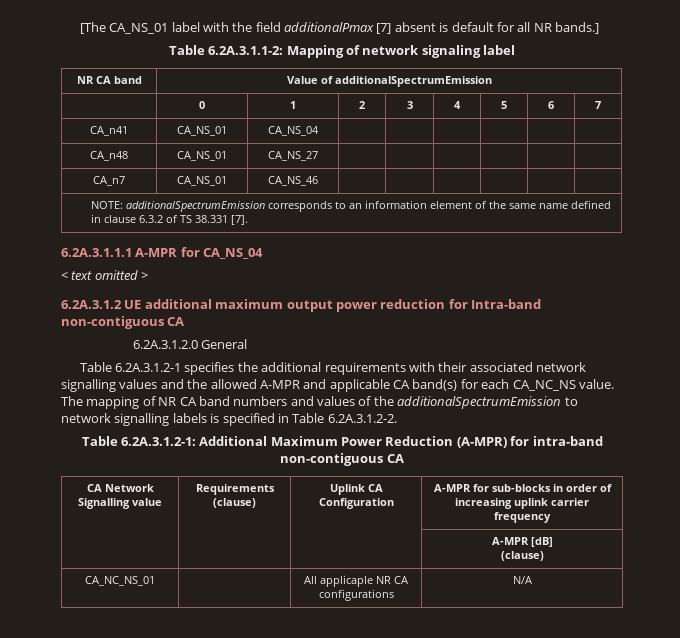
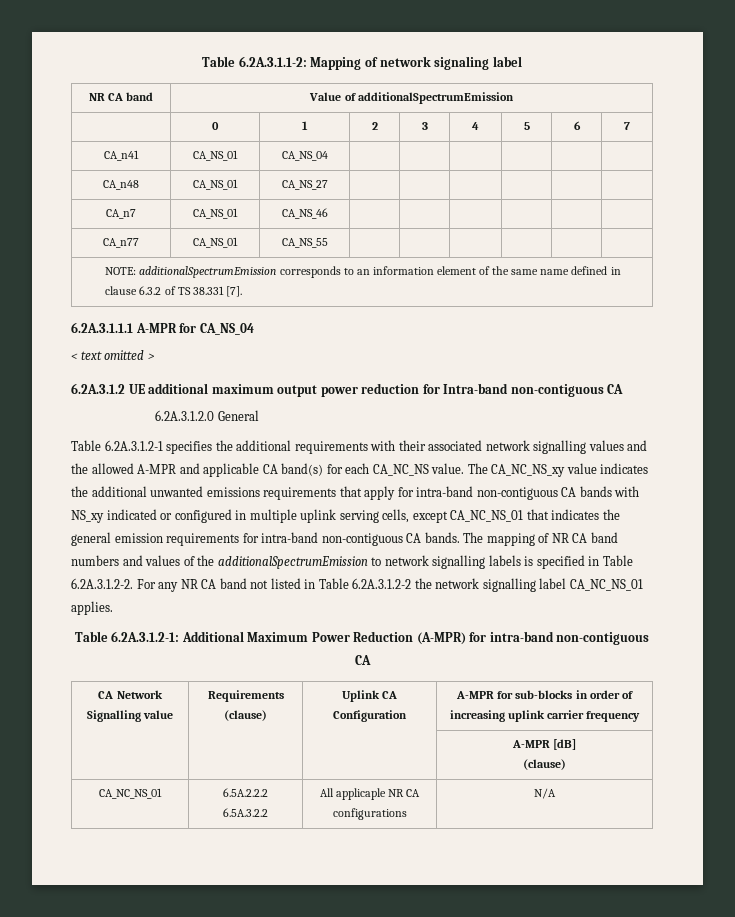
[79,22,600,34] [The CA_NS_01 label with the field additionalPmax [7] absent is default for all NR bands.] // -> (202, 61) none
(318, 181) none -> [103,238,139,248] [193,237,238,248] [281,238,328,248] // CA_n77 | CA_NS_01 | CA_NS_55 | | | | | |
(83, 401) none -> [491,463,649,477] [71,486,640,500] [71,509,620,523] [71,532,484,546] CA_NC_NS_xy value indicates the additional unwanted emissions requirements that apply for intra-band non-contiguous CA bands with NS_xy indicated or configured in multiple uplink serving cells, except CA_NC_NS_01 that indicates the general emission requirements for intra-band non-contiguous CA bands. The
(397, 418) none -> [136,578,643,592] [71,601,113,615] For any NR CA band not listed in Table 6.2A.3.1.2-2 the network signalling label CA_NC_NS_01 applies.
(155, 581) none -> [223,788,268,797] [223,808,268,817] 6.5A.2.2.2 // 6.5A.3.2.2

